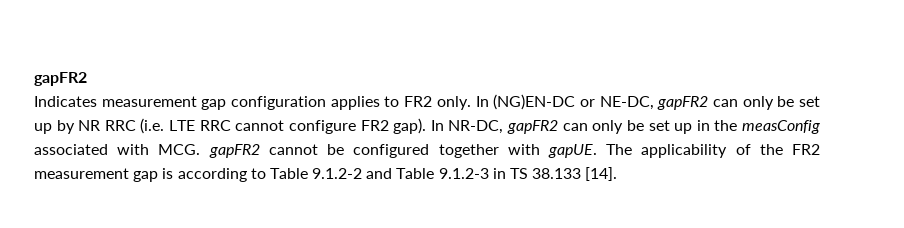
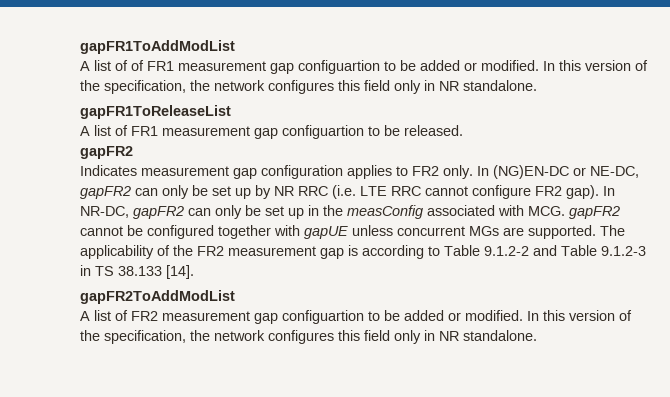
(34, 79) none -> [80,40,235,54] [80,60,648,74] [80,80,537,94] [80,105,231,119] [80,125,463,139] gapFR1ToAddModList // A list of of FR1 measurement gap configuartion to be added or modified. In this version of the specification, the network configures this field only in NR standalone. // gapFR1ToReleaseList // A list of FR1 measurement gap configuartion to be released. //
[547,144,597,158] gapUE. -> [304,225,596,239] gapUE unless concurrent MGs are supported.
(618, 174) none -> [80,290,235,304] [80,310,632,324] [80,330,537,344] // gapFR2ToAddModList // A list of FR2 measurement gap configuartion to be added or modified. In this version of the specification, the network configures this field only in NR standalone.

